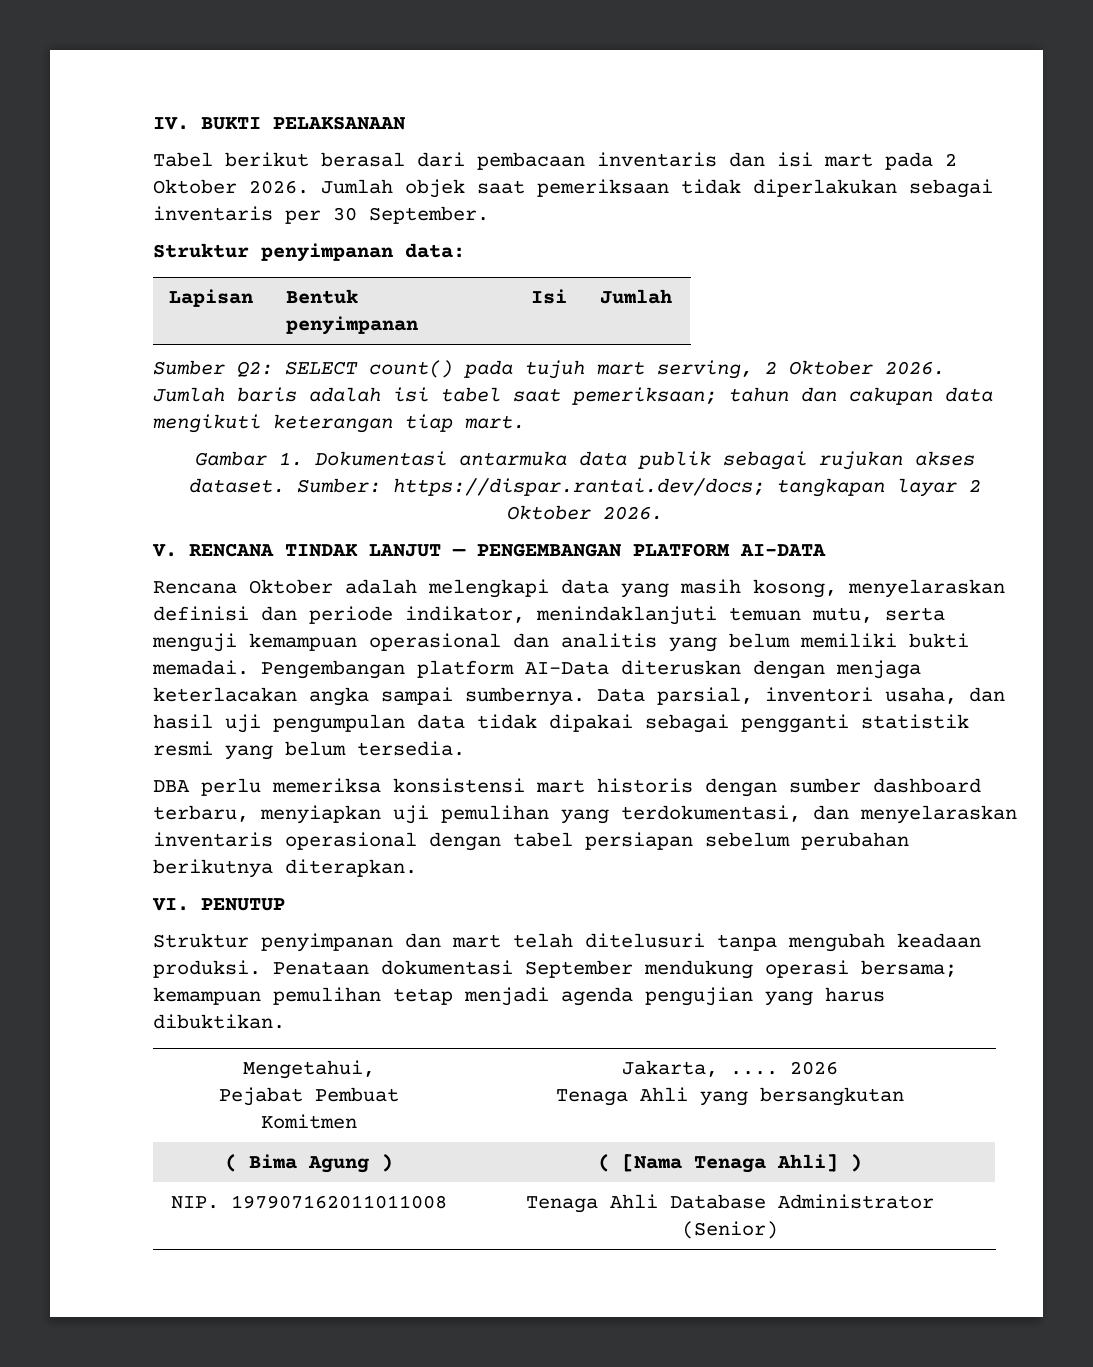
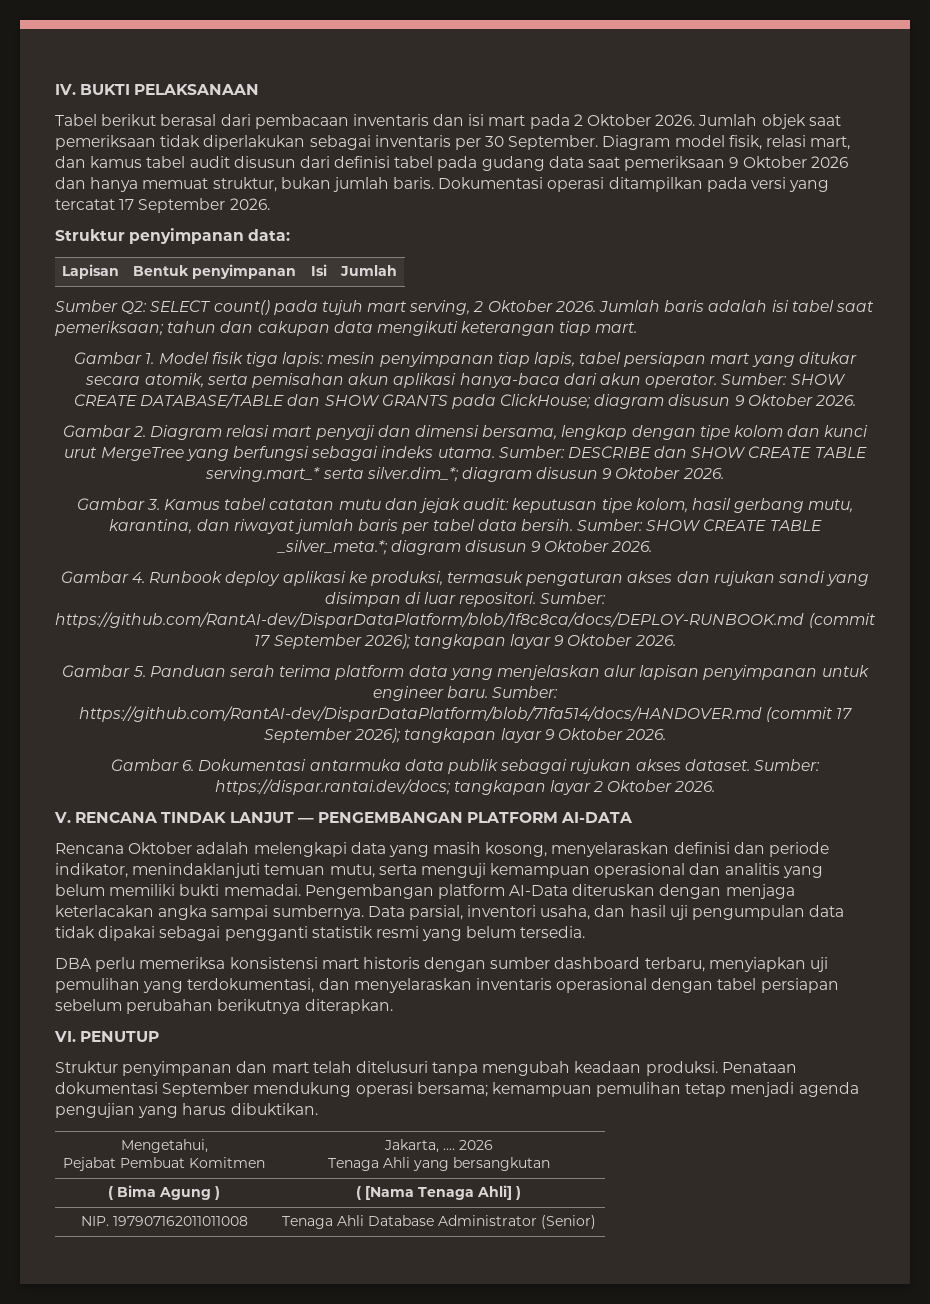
(489, 215) none -> [602,135,851,150] [55,156,848,171] [55,177,830,192] [55,198,270,213] Diagram model fisik, relasi mart, dan kamus tabel audit disusun dari definisi tabel pada gudang data saat pemeriksaan 9 Oktober 2026 dan hanya memuat struktur, bukan jumlah baris. Dokumentasi operasi ditampilkan pada versi yang tercatat 17 September 2026.
(303, 459) none -> [158,352,857,367] [85,373,846,388] [73,393,857,409] [62,425,869,440] [64,446,867,461] [205,467,724,482] [76,498,854,513] [109,519,822,534] [276,540,653,555] [60,571,870,586] [324,592,607,607] [55,612,876,628] [254,634,676,649] [62,665,869,680] [372,686,559,701] [78,706,853,722] [263,728,667,743] [111,759,195,771] Model fisik tiga lapis: mesin penyimpanan tiap lapis, tabel persiapan mart yang ditukar secara atomik, serta pemisahan akun aplikasi hanya-baca dari akun operator. Sumber: SHOW CREATE DATABASE/TABLE dan SHOW GRANTS pada ClickHouse; diagram disusun 9 Oktober 2026. // Gambar 2. Diagram relasi mart penyaji dan dimensi bersama, lengkap dengan tipe kolom dan kunci urut MergeTree yang berfungsi sebagai indeks utama. Sumber: DESCRIBE dan SHOW CREATE TABLE serving.mart_* serta silver.dim_*; diagram disusun 9 Oktober 2026. // Gambar 3. Kamus tabel catatan mutu dan jejak audit: keputusan tipe kolom, hasil gerbang mutu, karantina, dan riwayat jumlah baris per tabel data bersih. Sumber: SHOW CREATE TABLE _silver_meta.*; diagram disusun 9 Oktober 2026. // Gambar 4. Runbook deploy aplikasi ke produksi, termasuk pengaturan akses dan rujukan sandi yang disimpan di luar repositori. Sumber: https://github.com/RantAI-dev/DisparDataPlatform/blob/1f8c8ca/docs/DEPLOY-RUNBOOK.md (commit 17 September 2026); tangkapan layar 9 Oktober 2026. // Gambar 5. Panduan serah terima platform data yang menjelaskan alur lapisan penyimpanan untuk engineer baru. Sumber: https://github.com/RantAI-dev/DisparDataPlatform/blob/71fa514/docs/HANDOVER.md (commit 17 September 2026); tangkapan layar 9 Oktober 2026. // Gambar 6.

